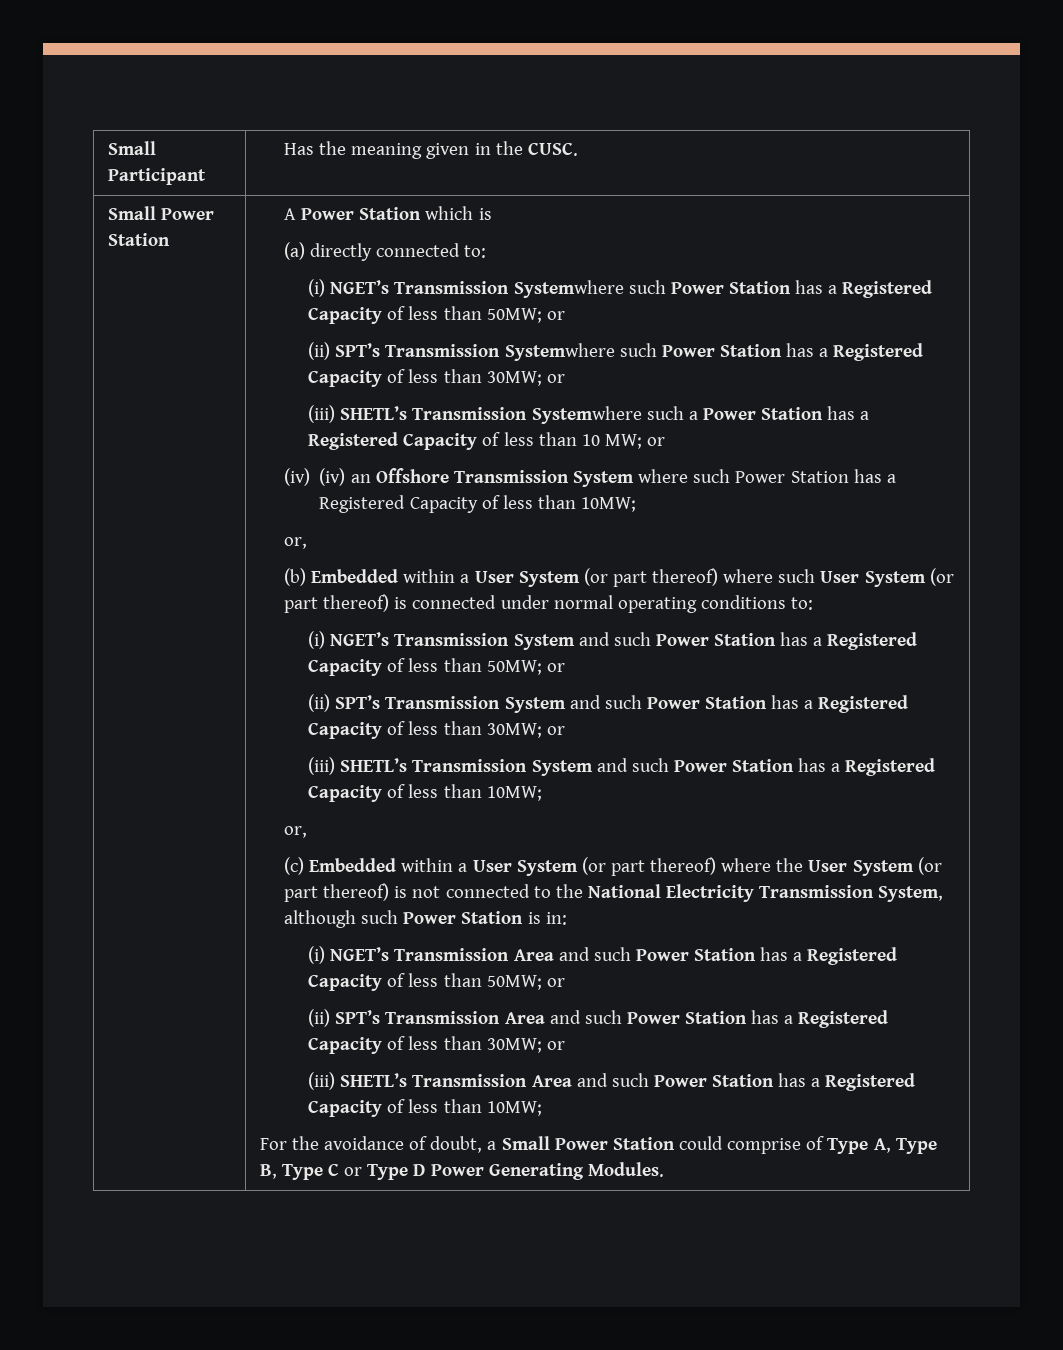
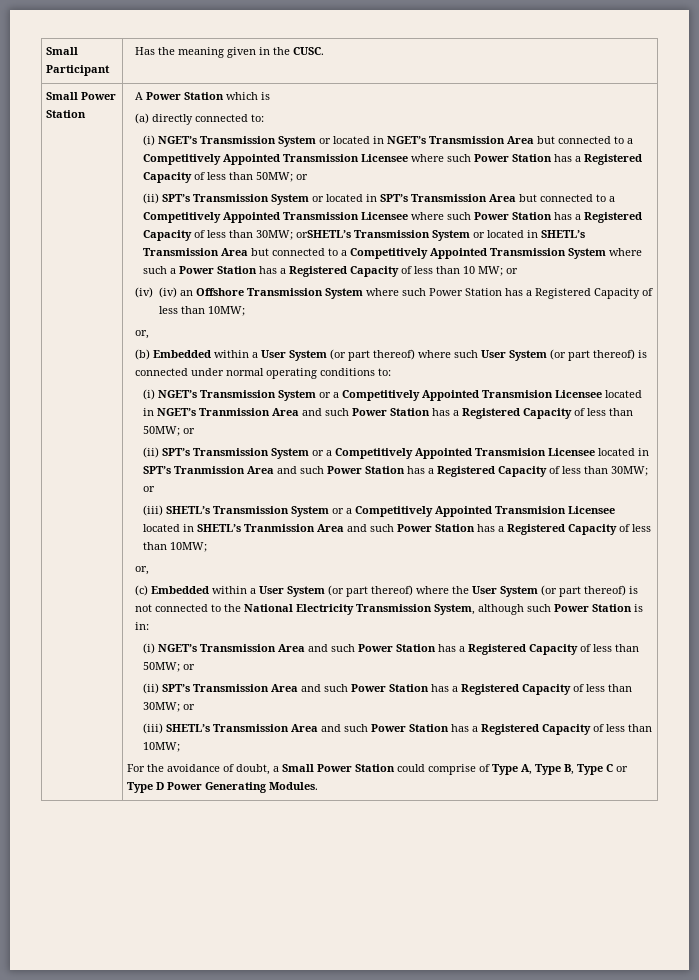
[513,280,624,298] Systemwhere -> [278,136,634,147] [143,154,445,165] System or located in NGET’s Transmission Area but connected to a Competitively Appointed Transmission Licensee where
[504,343,615,361] Systemwhere -> [271,194,616,205] [143,212,445,223] System or located in SPT’s Transmission Area but connected to a Competitively Appointed Transmission Licensee where
[546,374,565,383] [308,405,642,424] or // (iii) SHETL’s Transmission Systemwhere -> [296,230,586,241] [143,248,643,259] orSHETL’s Transmission System or located in SHETL’s Transmission Area but connected to a Competitively Appointed Transmission System where
(575, 642) none -> [319,390,643,401] [143,408,300,416] or a Competitively Appointed Transmision Licensee located in NGET’s Tranmission Area
(566, 705) none -> [312,448,650,459] [143,466,275,474] or a Competitively Appointed Transmision Licensee located in SPT’s Tranmission Area
(593, 768) none -> [332,506,616,517] [143,524,345,532] or a Competitively Appointed Transmision Licensee located in SHETL’s Tranmission Area

